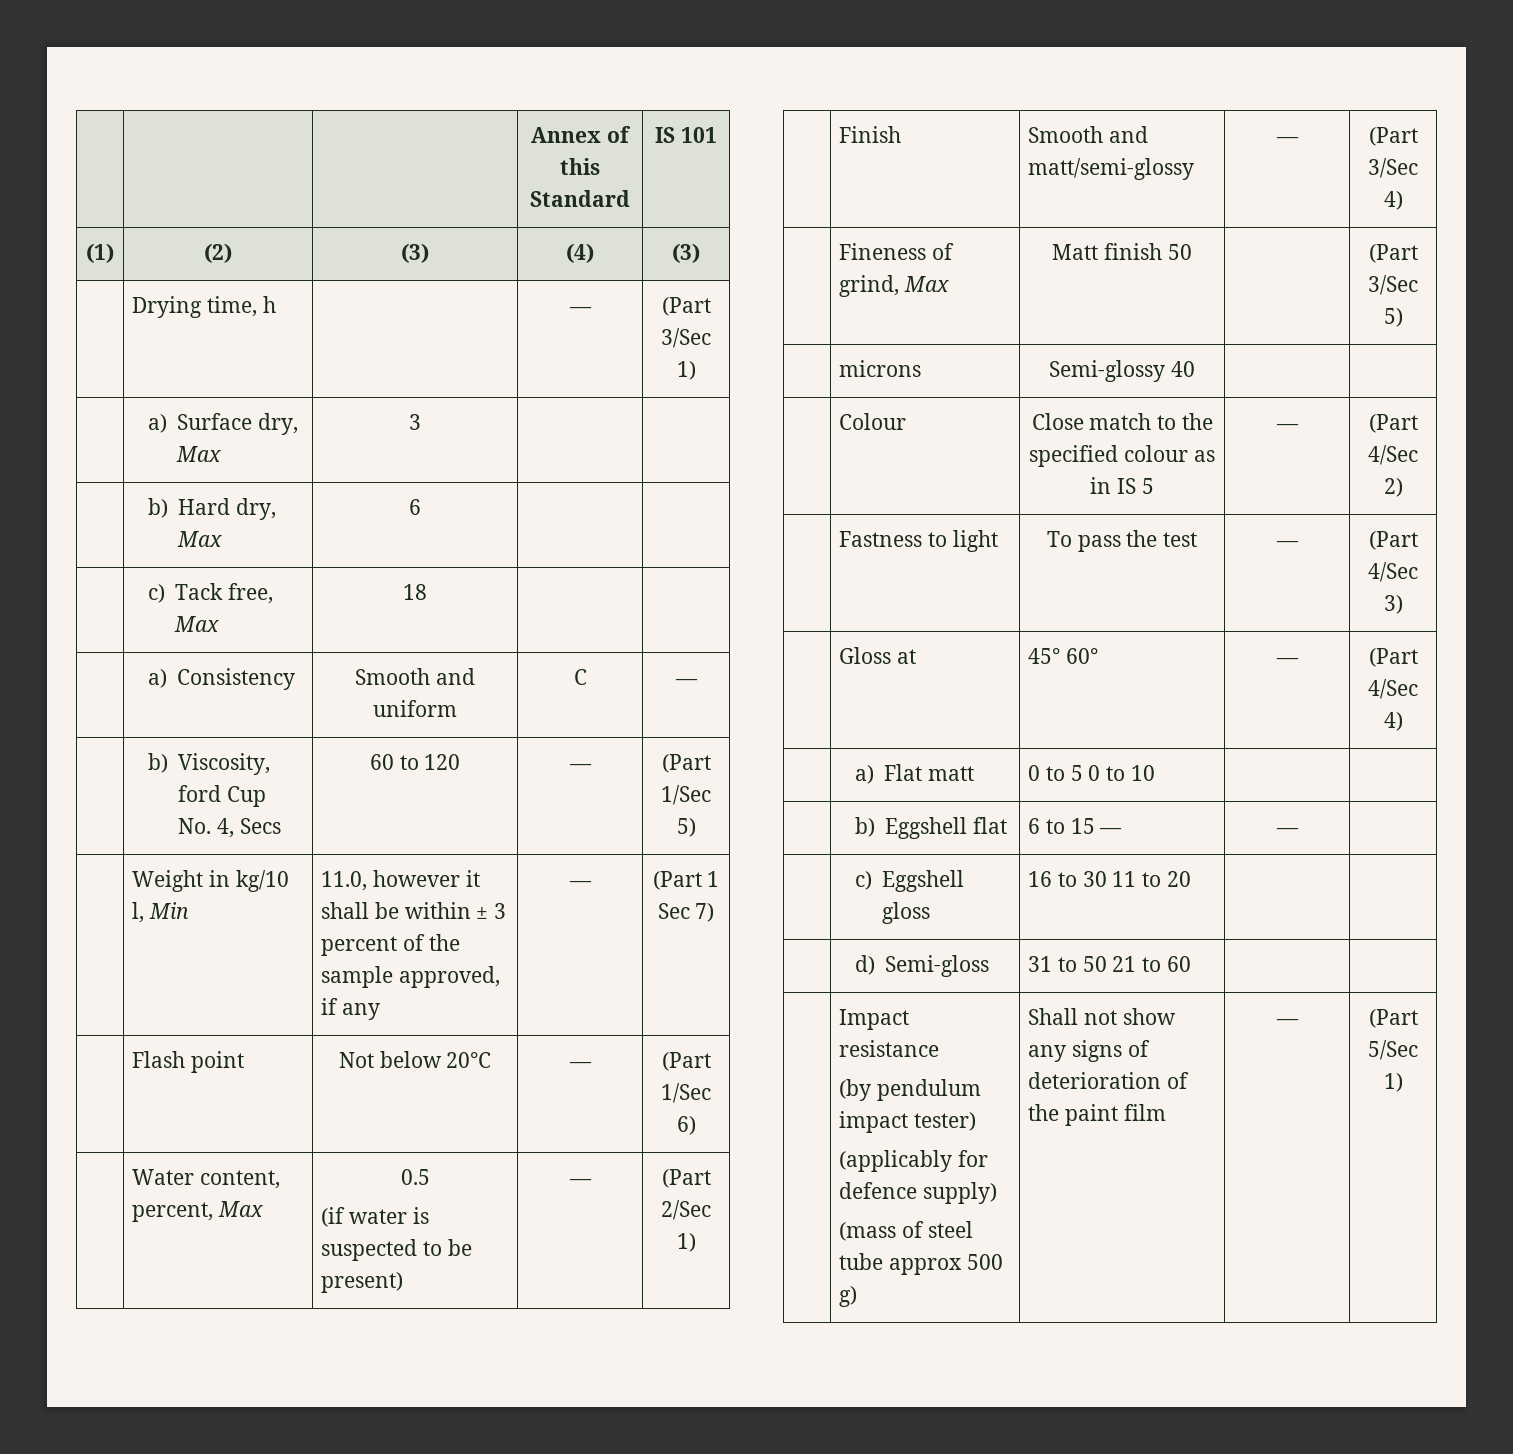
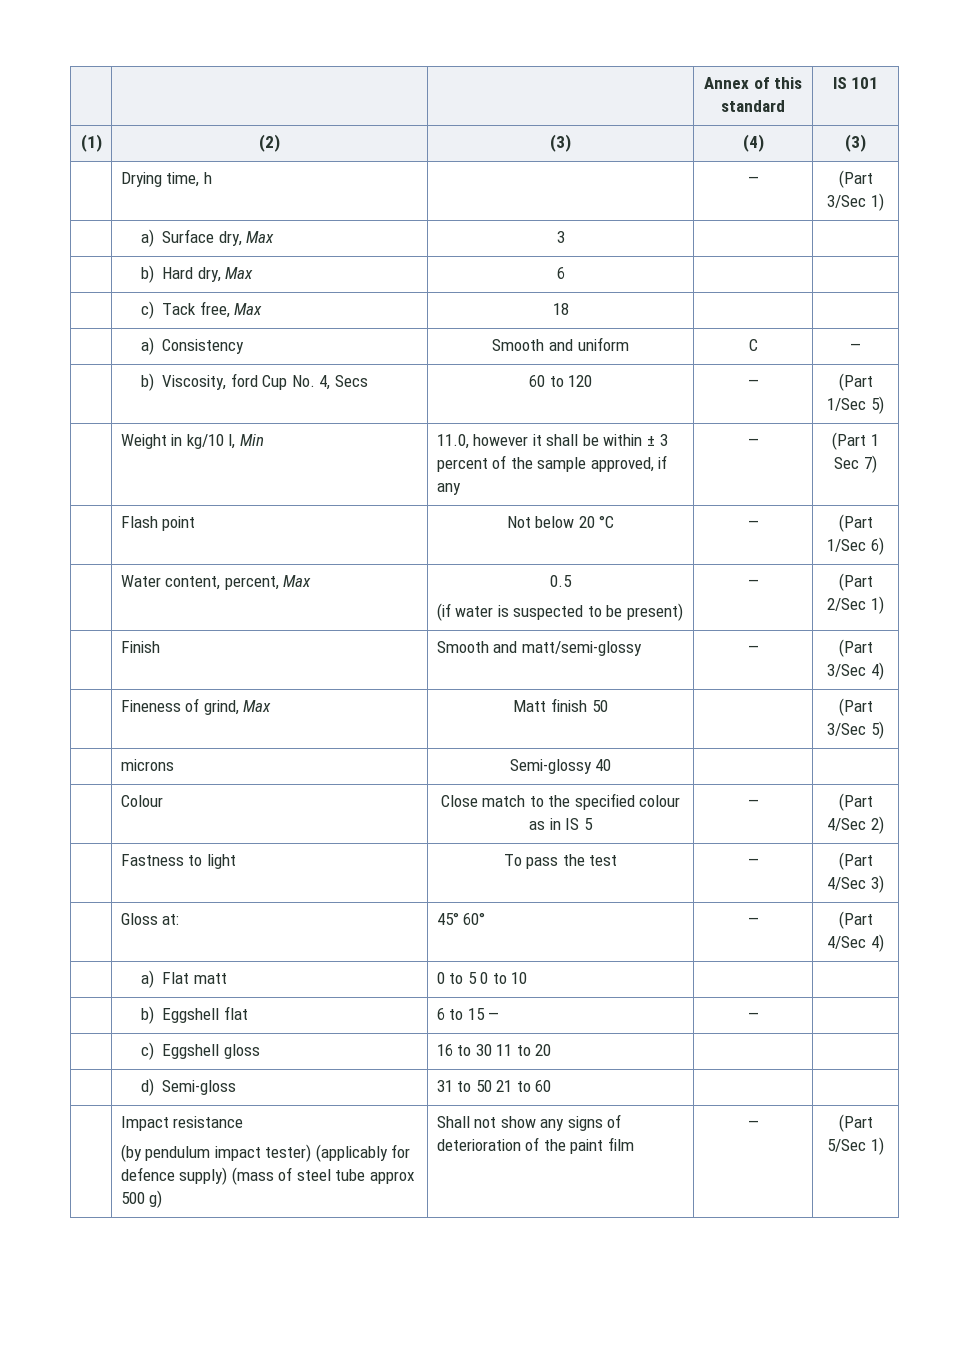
[530,190,630,207] Standard -> [721,100,785,112] standard
[446,1052,492,1068] 20°C -> [578,515,615,528] 20 °C
[896,649,916,664] at -> [162,914,180,925] at:
(976, 1121) // -> (312, 1153) none
(997, 1193) // -> (228, 1176) none

